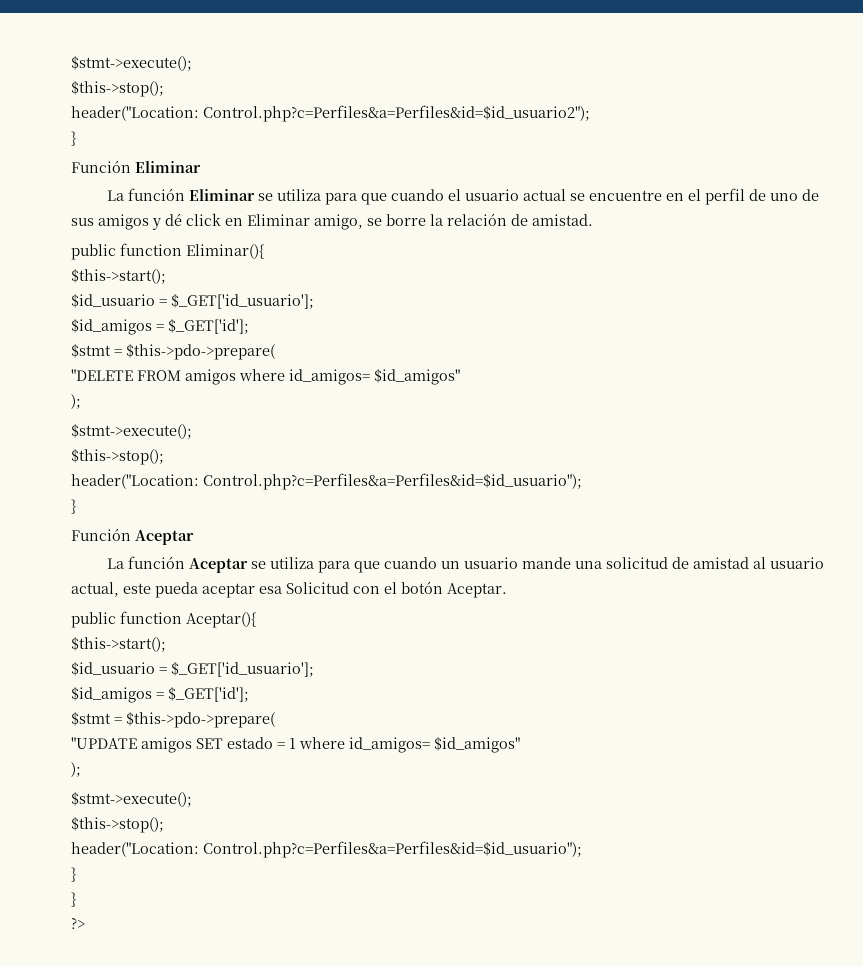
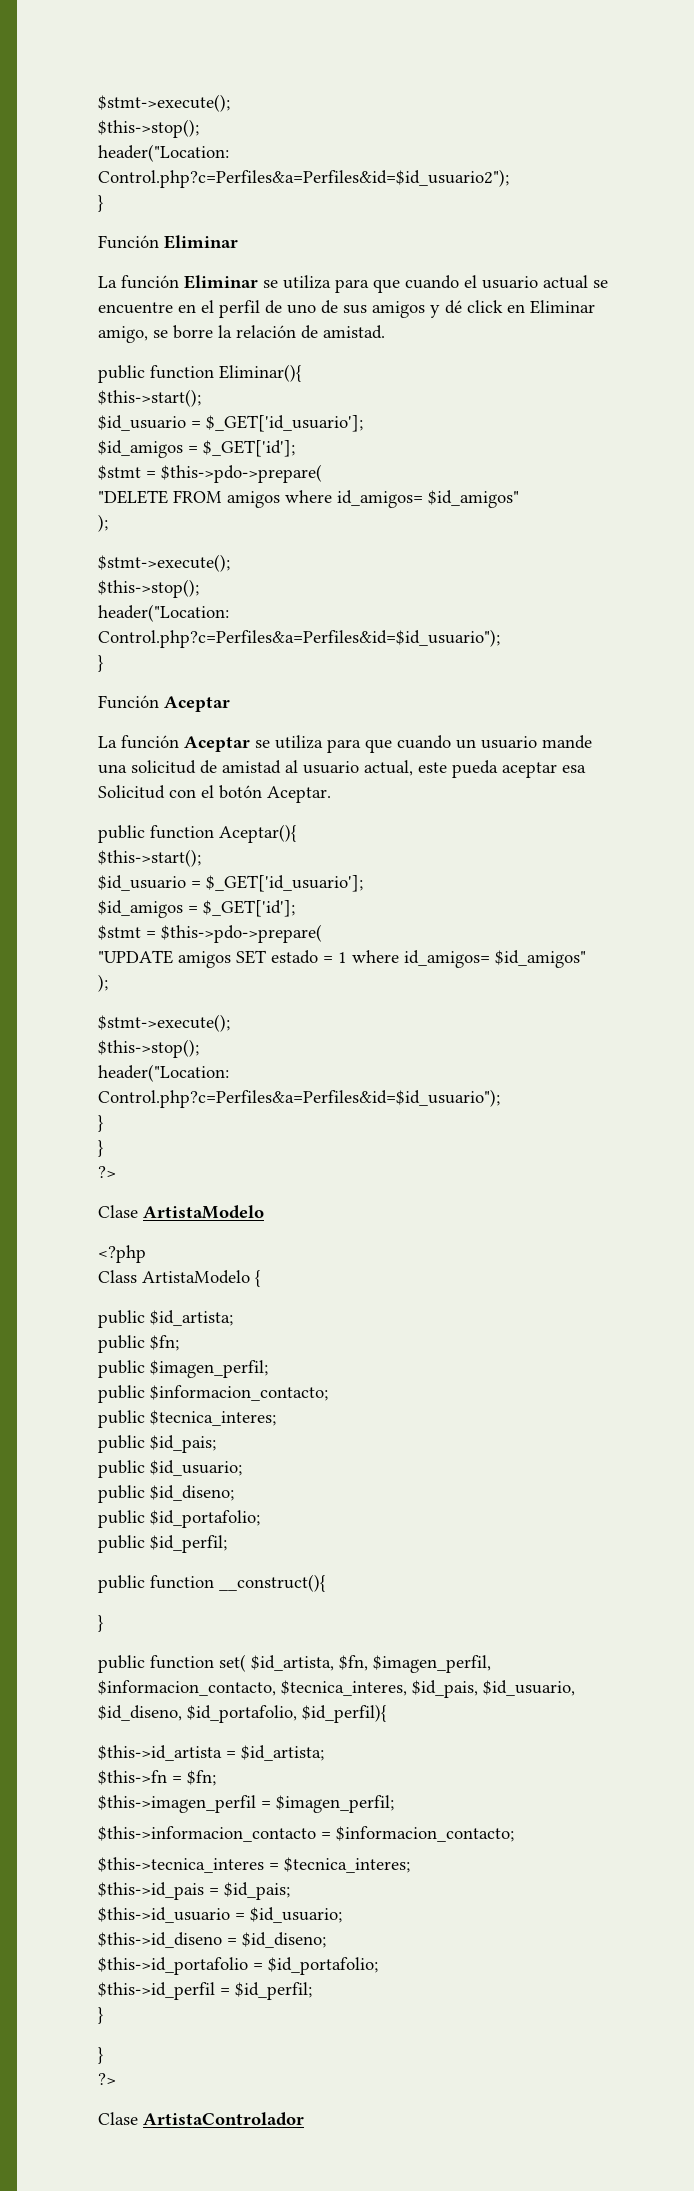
(85, 923) none -> [98,1205,264,1219] [98,1245,146,1263] [98,1270,260,1287] [98,1310,233,1328] [98,1335,179,1353] [98,1360,268,1378] [98,1385,328,1403] [98,1410,276,1428] [98,1435,216,1453] [98,1460,242,1478] [98,1485,234,1503] [98,1510,260,1528] [98,1535,227,1553] [98,1574,325,1593] [98,1615,103,1632] [98,1654,491,1673] [98,1680,575,1698] [98,1704,386,1723] [98,1745,324,1761] [98,1770,216,1786] [98,1795,394,1813] [98,1826,514,1842] [98,1857,410,1873] [98,1882,290,1900] [98,1907,342,1923] [98,1932,326,1948] [98,1957,378,1975] [98,1982,312,2000] [98,2007,103,2024] [98,2047,103,2064] [98,2073,116,2085] [98,2112,304,2126] // Clase ArtistaModelo // <?php // Class ArtistaModelo { // public $id_artista; // public $fn; // public $imagen_perfil; // public $informacion_contacto; // public $tecnica_interes; // public $id_pais; // public $id_usuario; // public $id_diseno; // public $id_portafolio; // public $id_perfil; // public function __construct(){ // } // public function set( $id_artista, $fn, $imagen_perfil, $informacion_contacto, $tecnica_interes, $id_pais, $id_usuario, $id_diseno, $id_portafolio, $id_perfil){ // $this->id_artista = $id_artista; // $this->fn = $fn; // $this->imagen_perfil = $imagen_perfil; // $this->informacion_contacto = $informacion_contacto; // $this->tecnica_interes = $tecnica_interes; // $this->id_pais = $id_pais; // $this->id_usuario = $id_usuario; // $this->id_diseno = $id_diseno; // $this->id_portafolio = $id_portafolio; // $this->id_perfil = $id_perfil; // } // } // ?> // Clase ArtistaControlador

